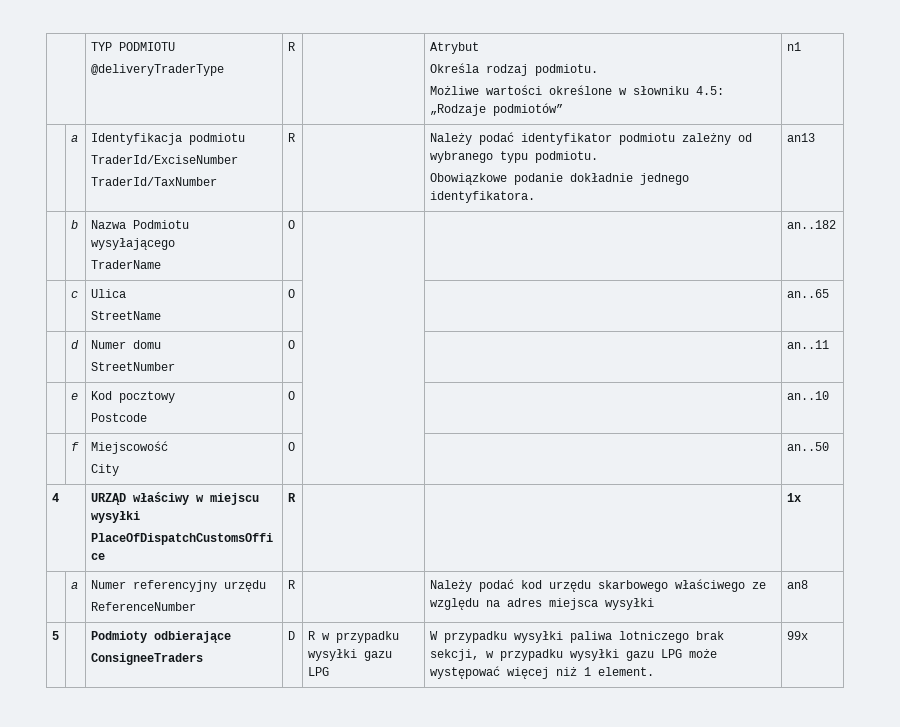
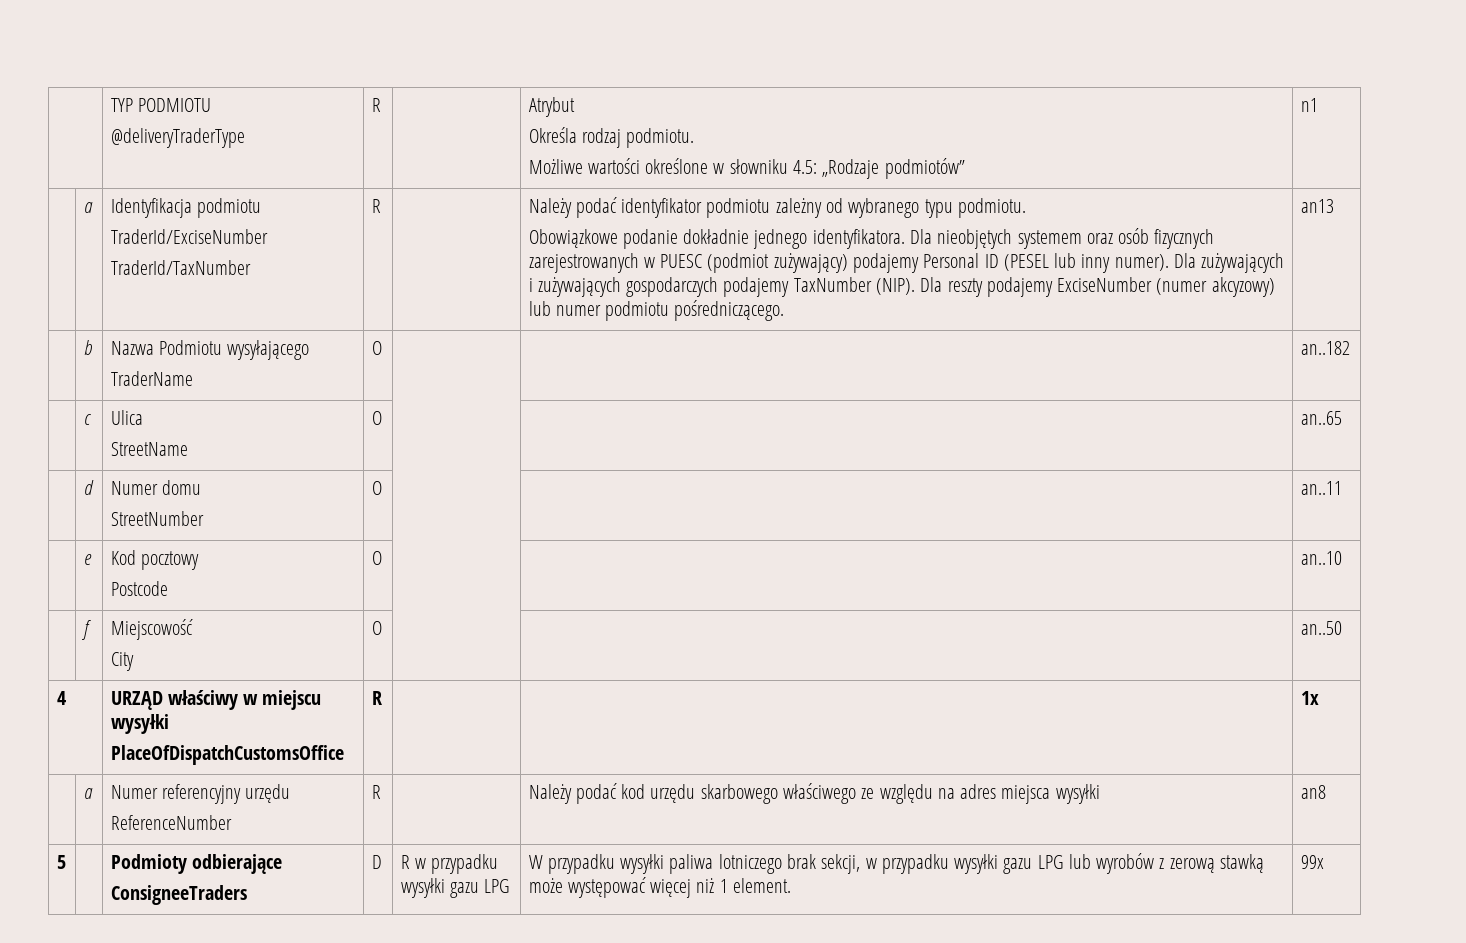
(535, 197) none -> [909,228,1215,249] [528,253,1285,273] [528,277,1275,297] [528,300,785,321] Dla nieobjętych systemem oraz osób fizycznych zarejestrowanych w PUESC (podmiot zużywający) podajemy Personal ID (PESEL lub inny numer). Dla zużywających i zużywających gospodarczych podajemy TaxNumber (NIP). Dla reszty podajemy ExciseNumber (numer akcyzowy) lub numer podmiotu pośredniczącego.
(682, 653) none -> [1068,853,1264,874] lub wyrobów z zerową stawką

